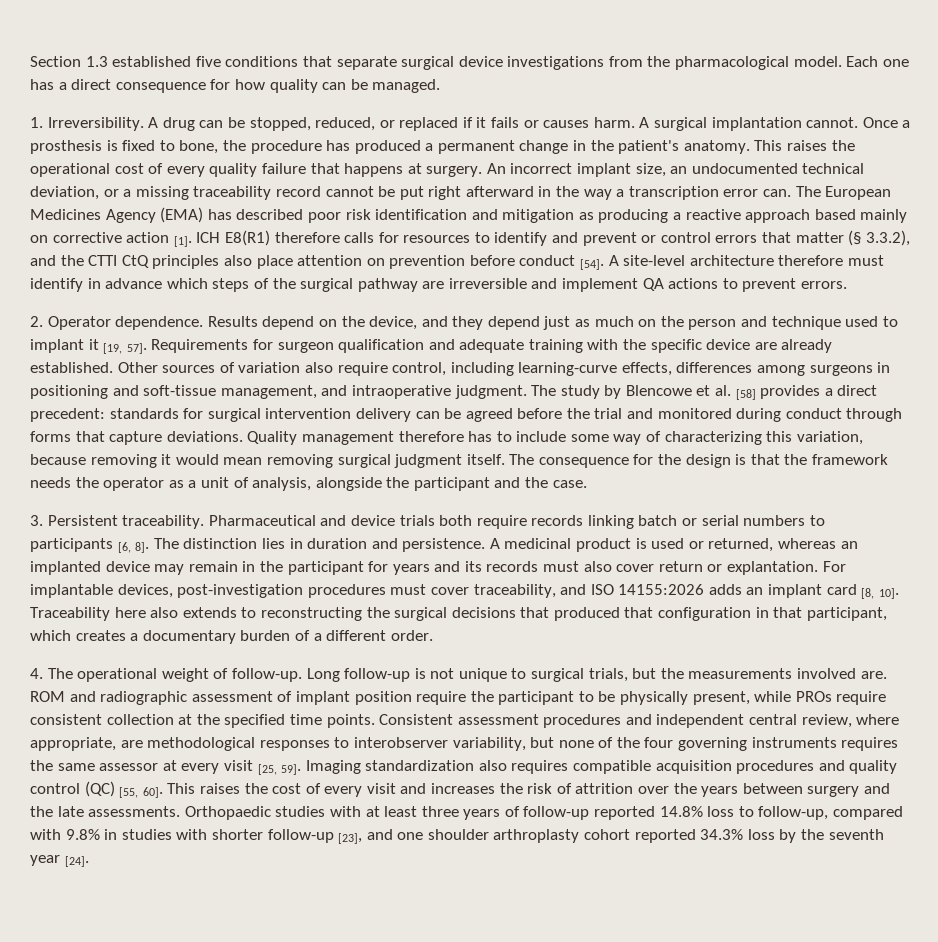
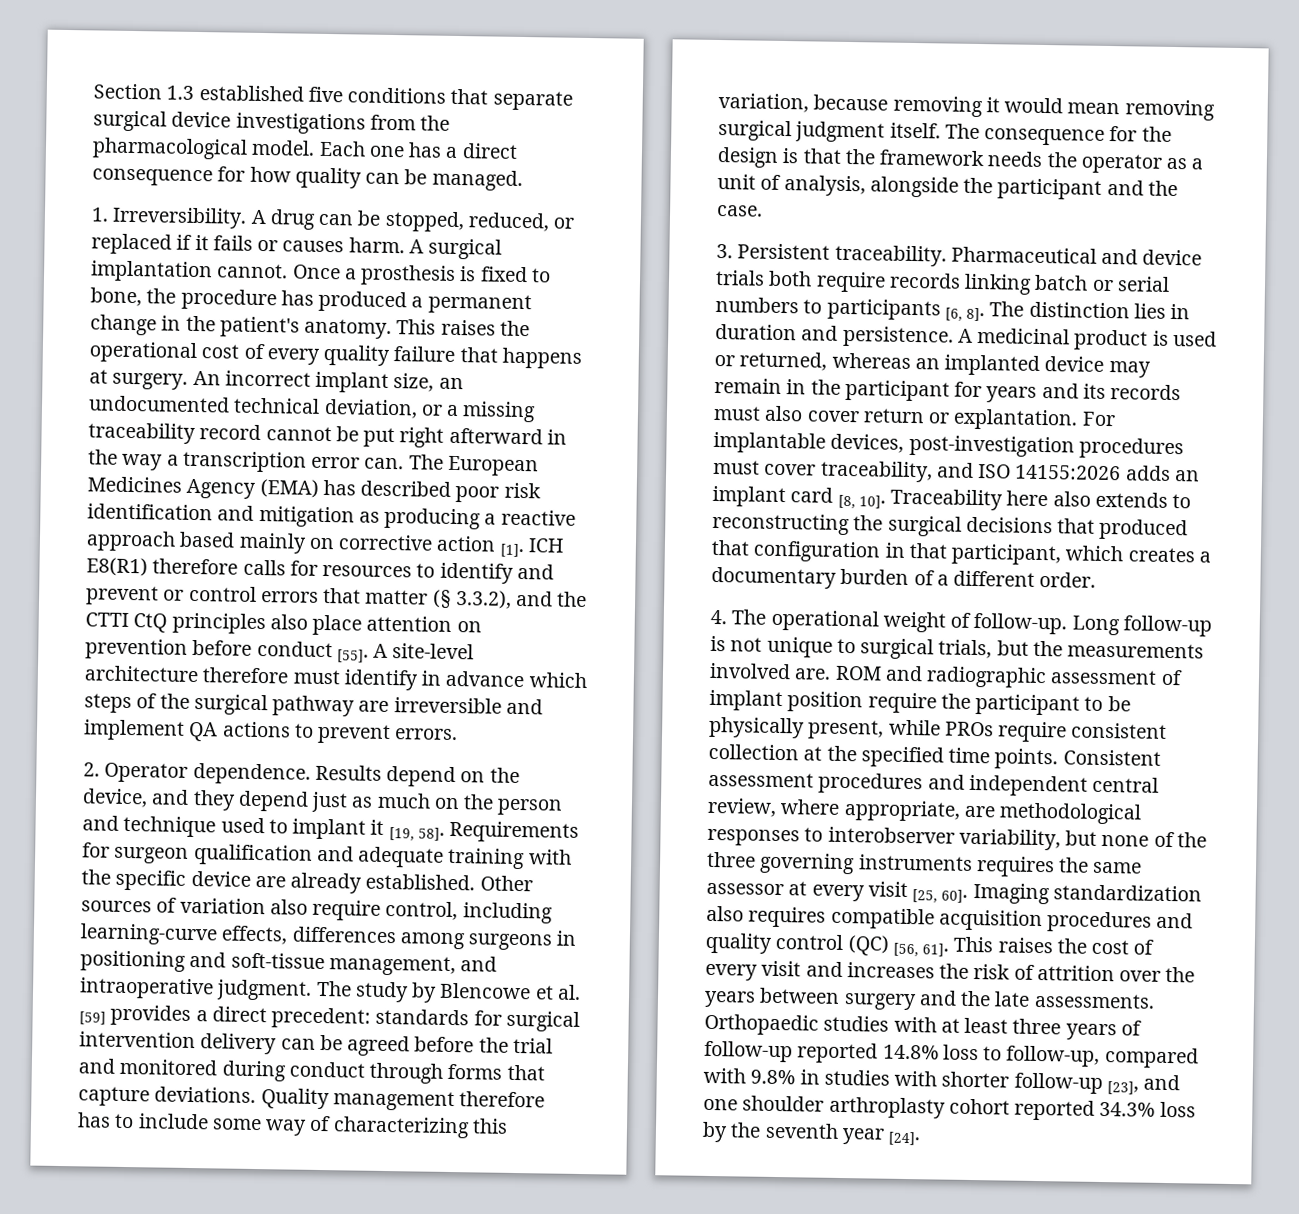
[580,259,605,270] [54]. -> [336,649,369,663] [55].
[126,343,147,354] 57]. -> [417,827,445,841] 58].
[735,389,756,400] [58] -> [79,1011,106,1025] [59]
[644,737,674,748] four -> [707,851,756,868] three
[281,764,302,775] 59]. -> [941,889,969,903] 60].
[119,787,163,798] [55, 60]. -> [892,942,950,958] [56, 61].

